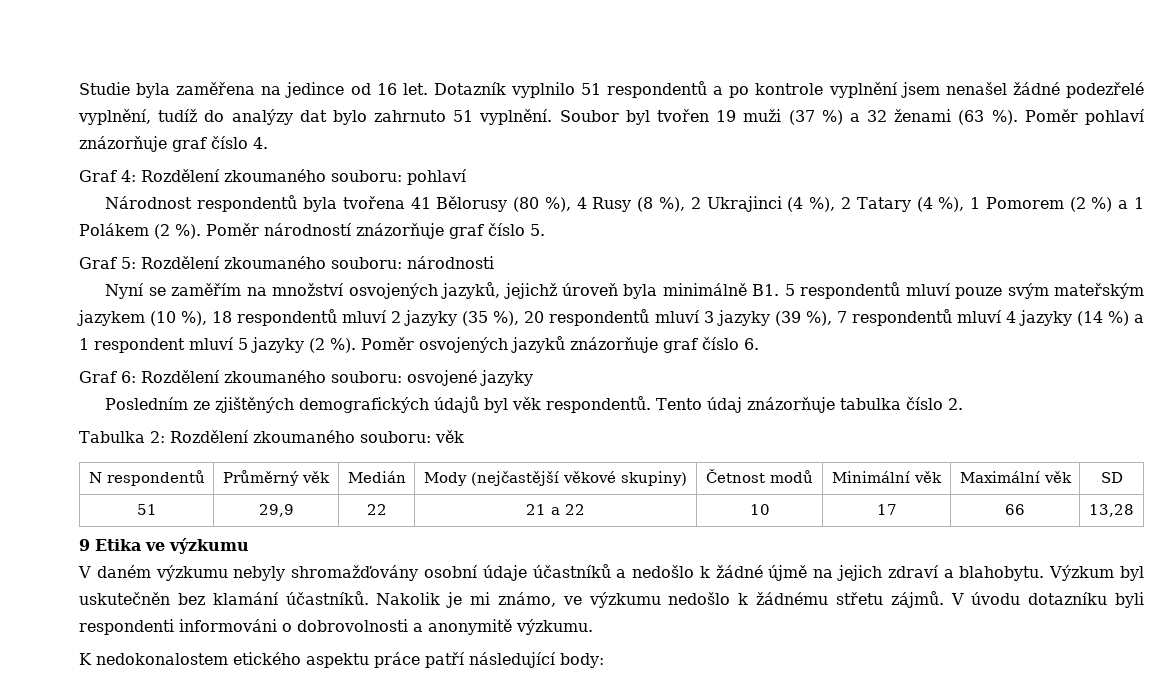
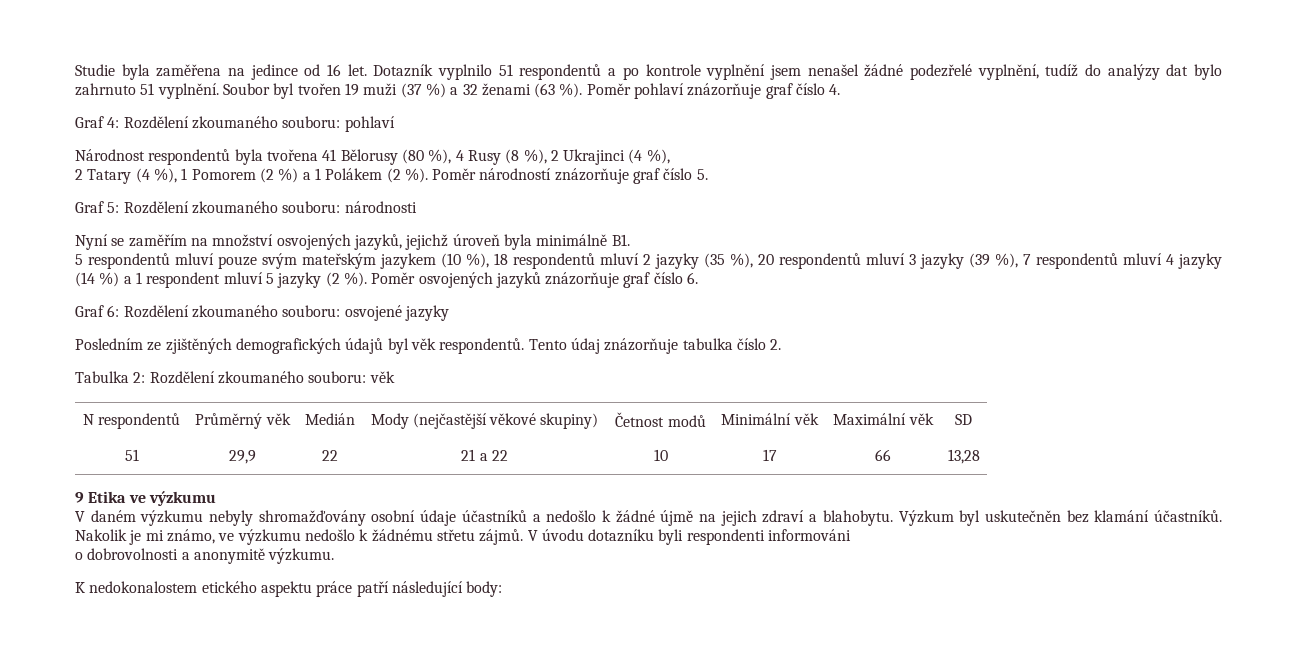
(836, 204) none -> (670, 156) //
(780, 290) none -> (630, 240) //
(277, 625) none -> (852, 535) //

